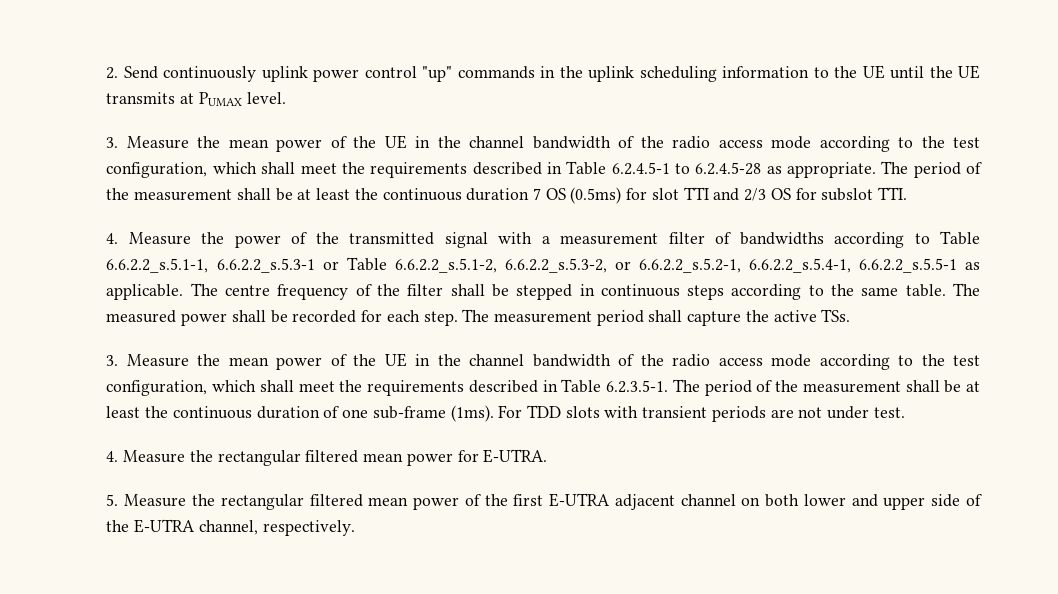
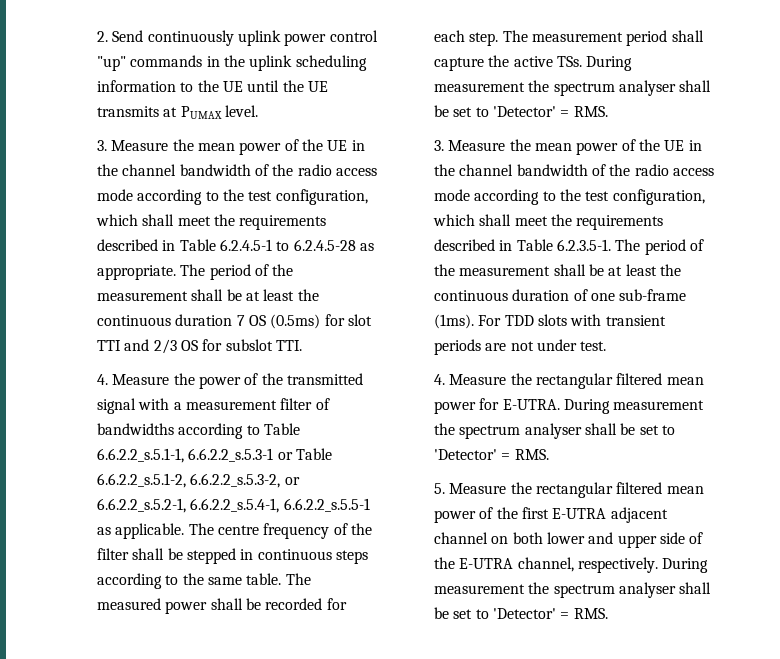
(851, 315) none -> [586,56,633,71] [434,80,712,96] [434,105,608,117] During measurement the spectrum analyser shall be set to 'Detector' = RMS.
(548, 456) none -> [564,399,705,414] [434,423,675,439] [434,449,549,460] During measurement the spectrum analyser shall be set to 'Detector' = RMS.
(355, 528) none -> [662,558,709,573] [434,582,712,598] [434,607,608,619] During measurement the spectrum analyser shall be set to 'Detector' = RMS.

